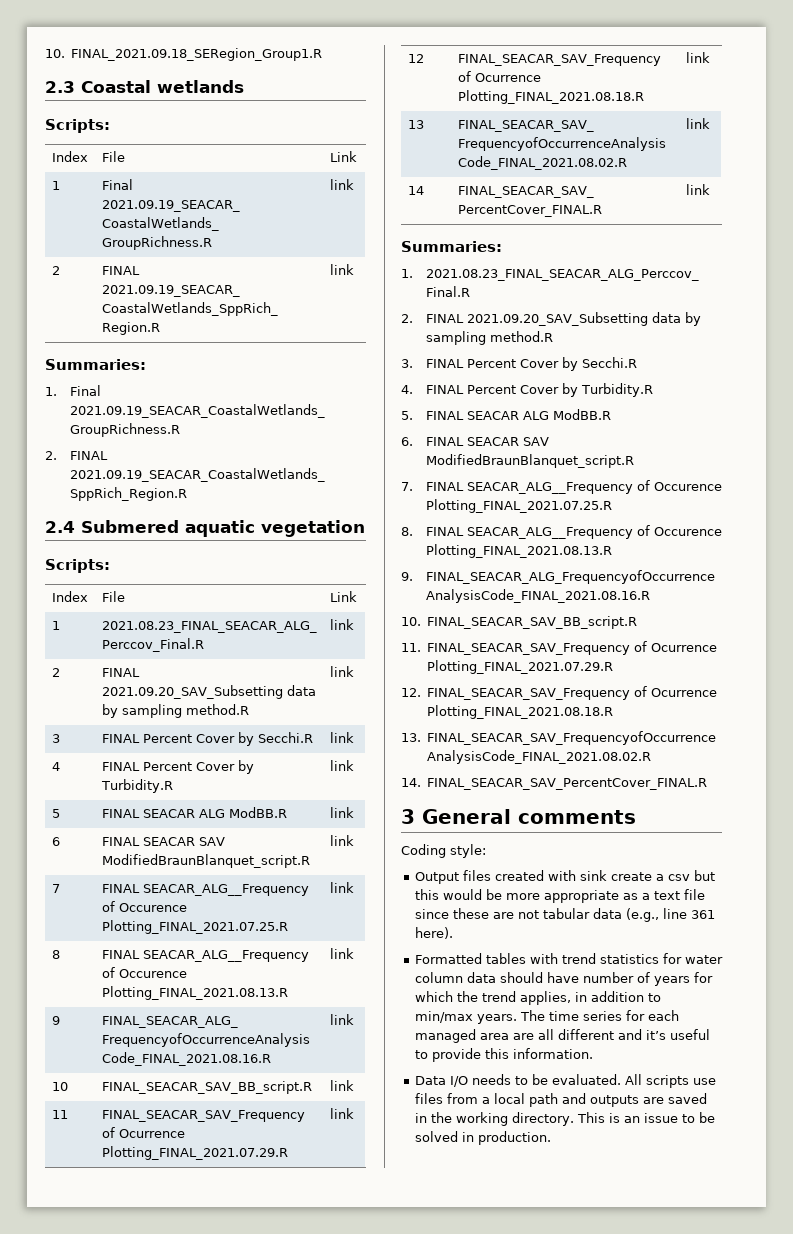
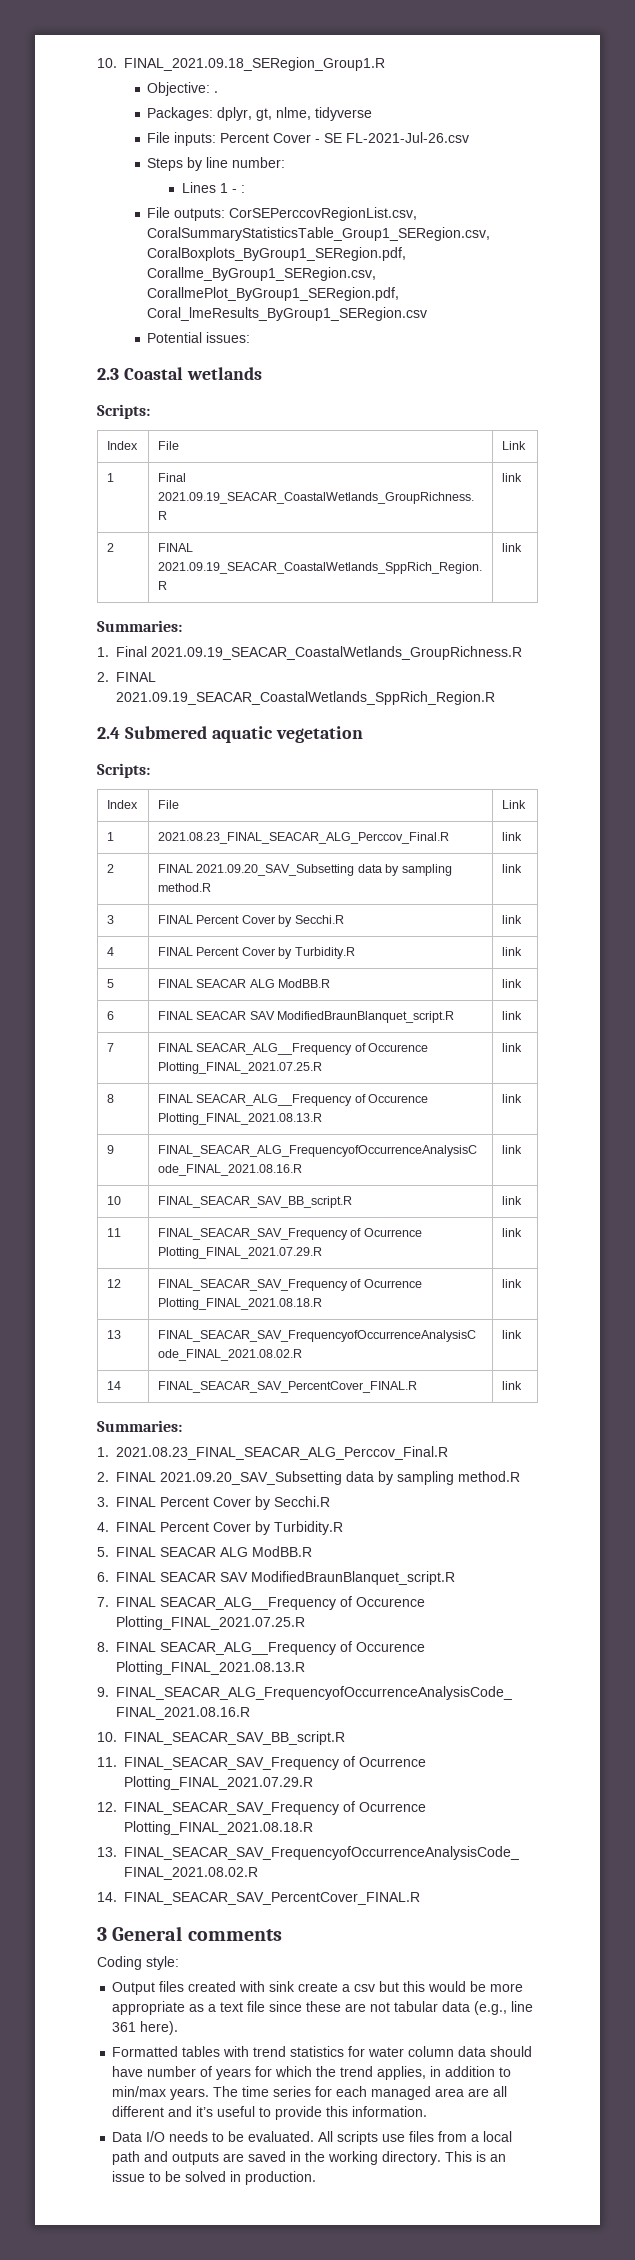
(323, 54) none -> [147,82,219,96] [147,107,373,121] [147,132,470,146] [147,157,286,171] [182,182,246,193] [147,207,418,221] [147,227,491,241] [147,247,407,261] [147,267,377,281] [147,287,400,301] [147,307,428,321] [147,332,251,343] // Objective: . // Packages: dplyr, gt, nlme, tidyverse // File inputs: Percent Cover - SE FL-2021-Jul-26.csv // Steps by line number: // Lines 1 - : // File outputs: CorSEPerccovRegionList.csv, CoralSummaryStatisticsTable_Group1_SERegion.csv, CoralBoxplots_ByGroup1_SERegion.pdf, Corallme_ByGroup1_SERegion.csv, CorallmePlot_ByGroup1_SERegion.pdf, Coral_lmeResults_ByGroup1_SERegion.csv // Potential issues:

